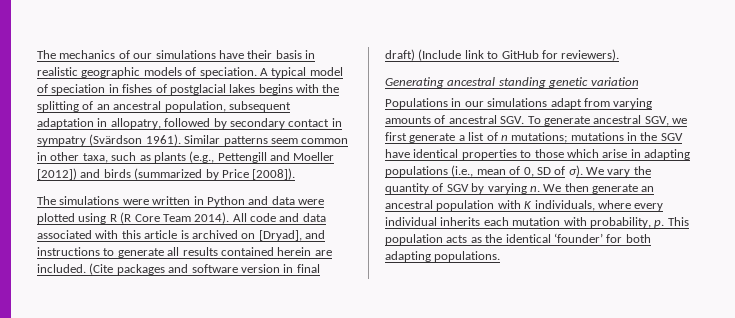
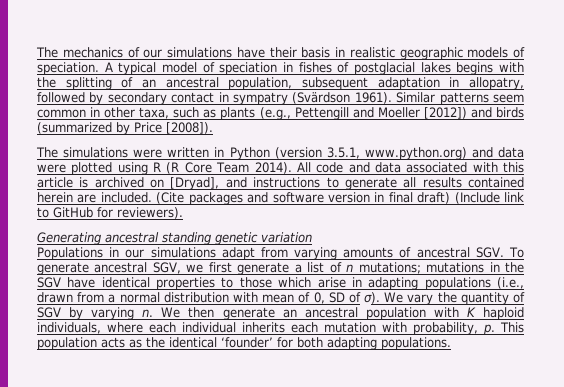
(245, 201) none -> [274,147,467,160] (version 3.5.1, www.python.org)
(474, 171) none -> [37,292,258,303] drawn from a normal distribution with
(533, 205) none -> [482,307,524,320] haploid
[634,203,664,211] every -> [149,322,176,333] each

